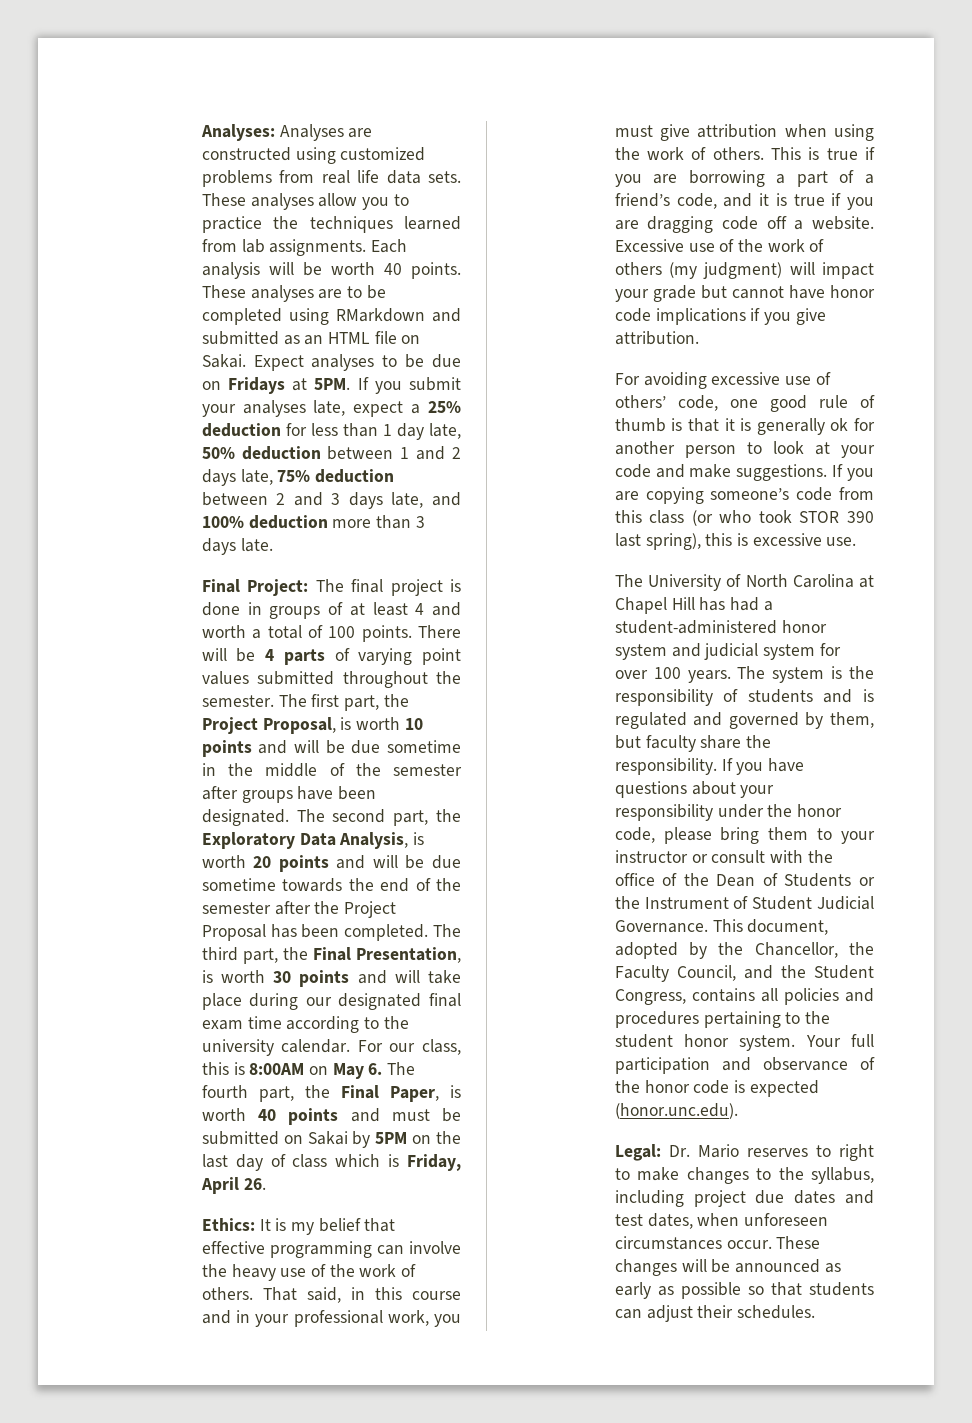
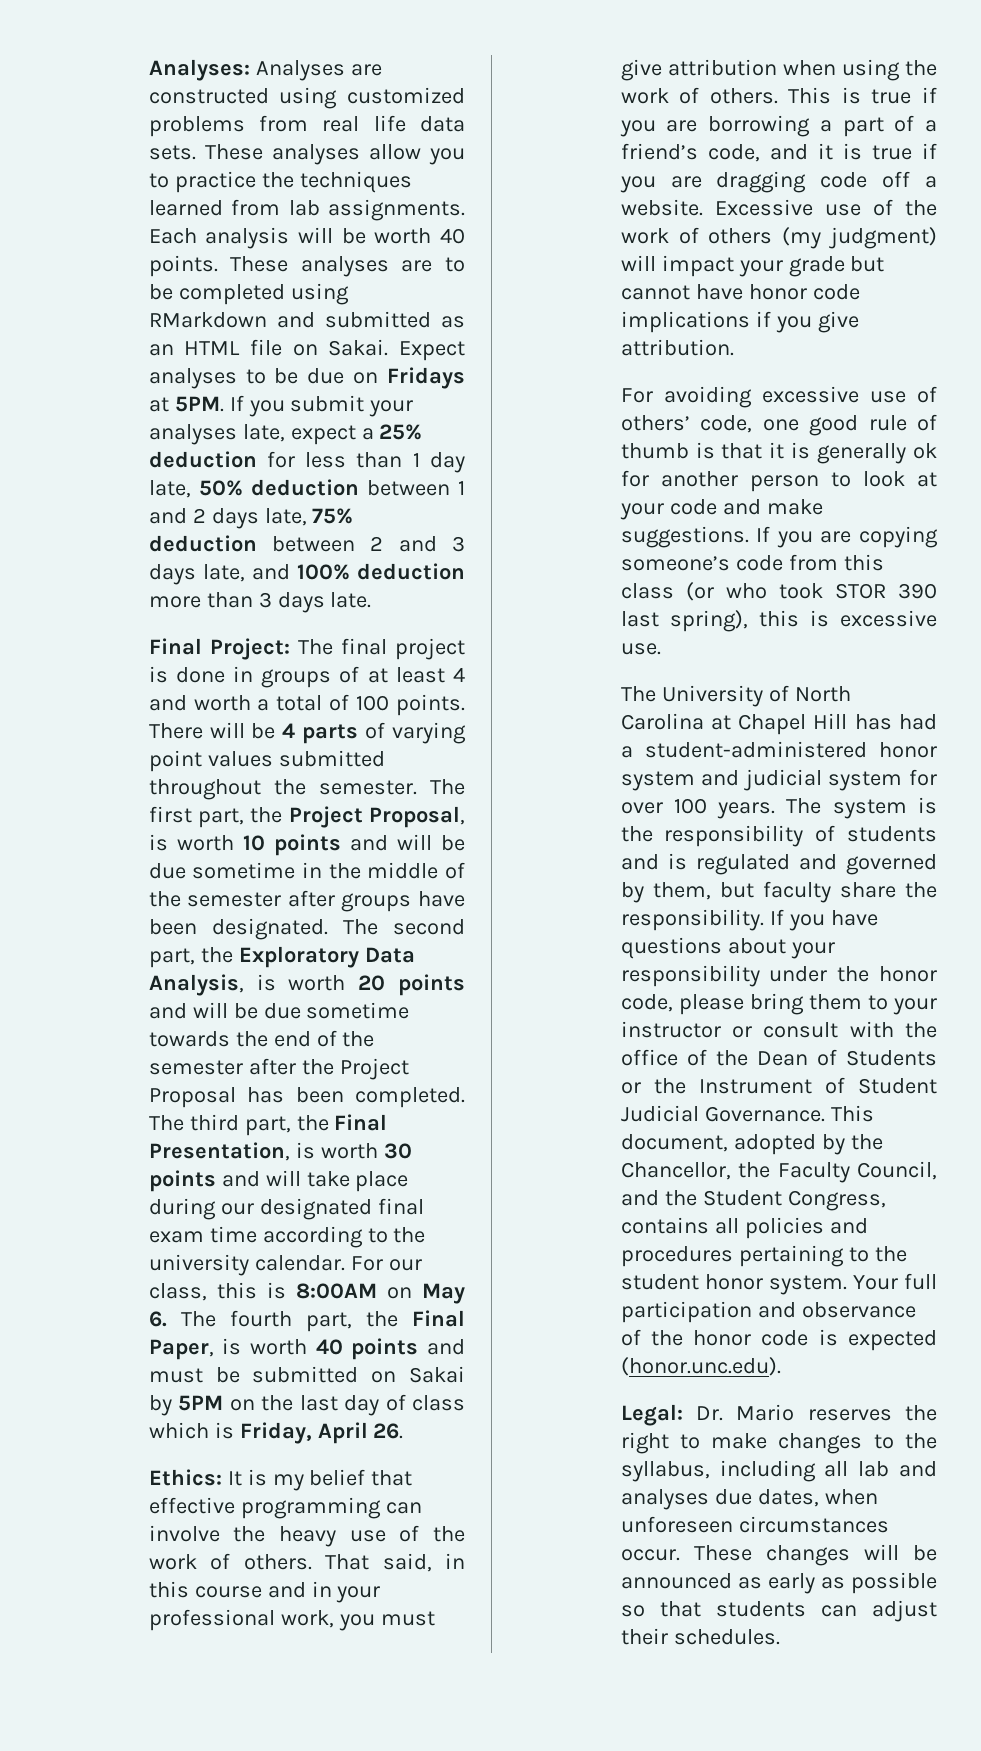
[815,1145,831,1157] to -> [905,1405,937,1421] the
[693,1190,874,1207] [614,1214,643,1226] project due dates and test -> [824,1461,937,1477] [620,1489,752,1510] all lab and analyses due

